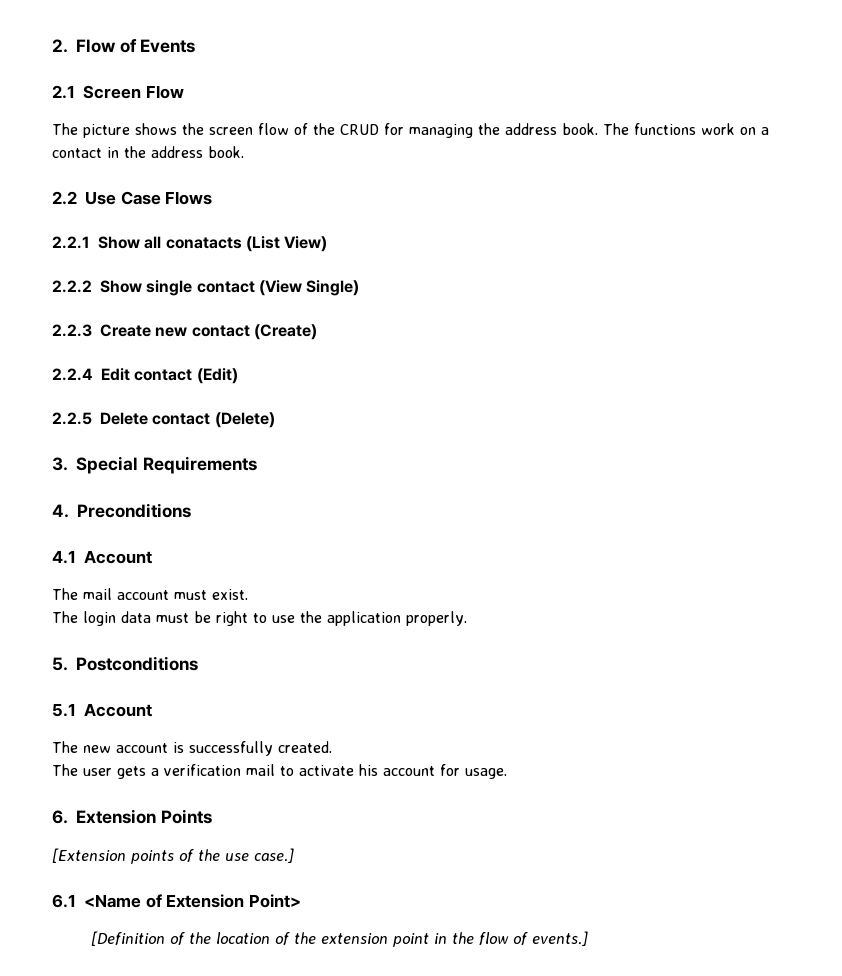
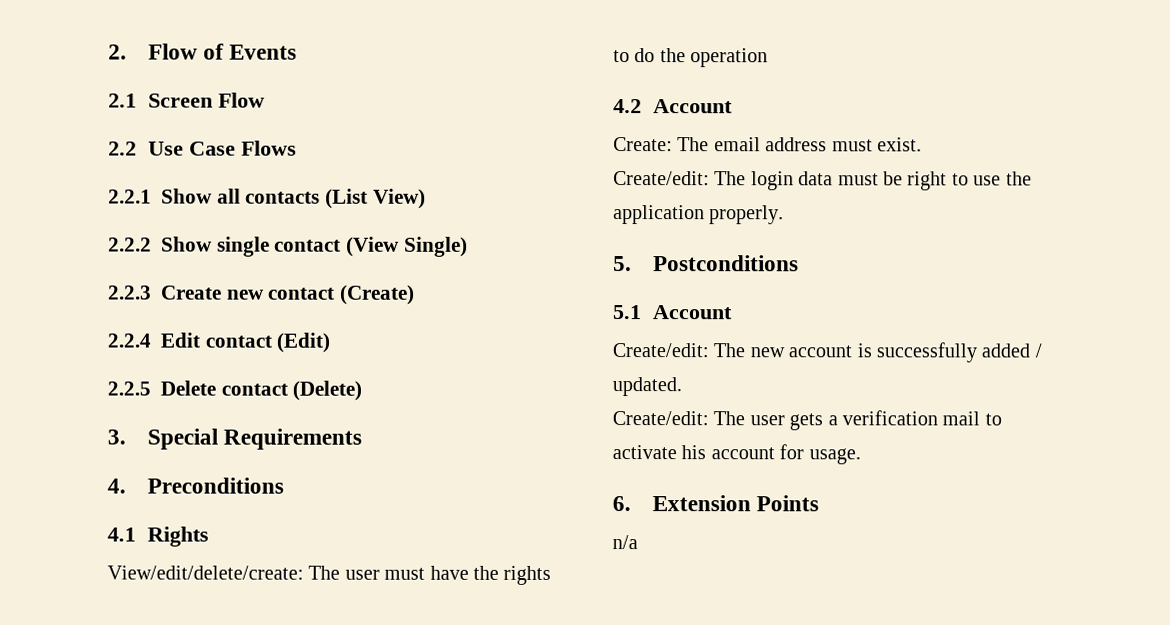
[52,123,769,138] [52,146,244,158] // The picture shows the screen flow of the CRUD for managing the address book. The functions work on a contact in the address book. -> (265, 100) none
[165,237,242,249] conatacts -> [245,191,321,204] contacts
[84,550,152,564] [52,588,169,600] Account // The mail account -> [146,526,209,547] [107,565,552,585] [613,48,769,68] [613,99,733,114] [613,137,828,152] Rights // View/edit/delete/create: The user must have the rights to do the operation // 4.2 Account // Create: The email address
(248, 594) none -> [613,171,710,186] Create/edit:
(152, 710) none -> [612,343,709,358] Create/edit:
[278,741,332,753] created. // -> [981,343,1042,358] [612,377,682,397] [612,411,709,426] added / updated. // Create/edit:
[52,848,294,864] [52,894,301,908] [91,931,589,947] [Extension points of the use case.] // 6.1 <Name of Extension Point> // [Definition of the location of the extension point in the flow of events.] -> [612,535,638,550] n/a

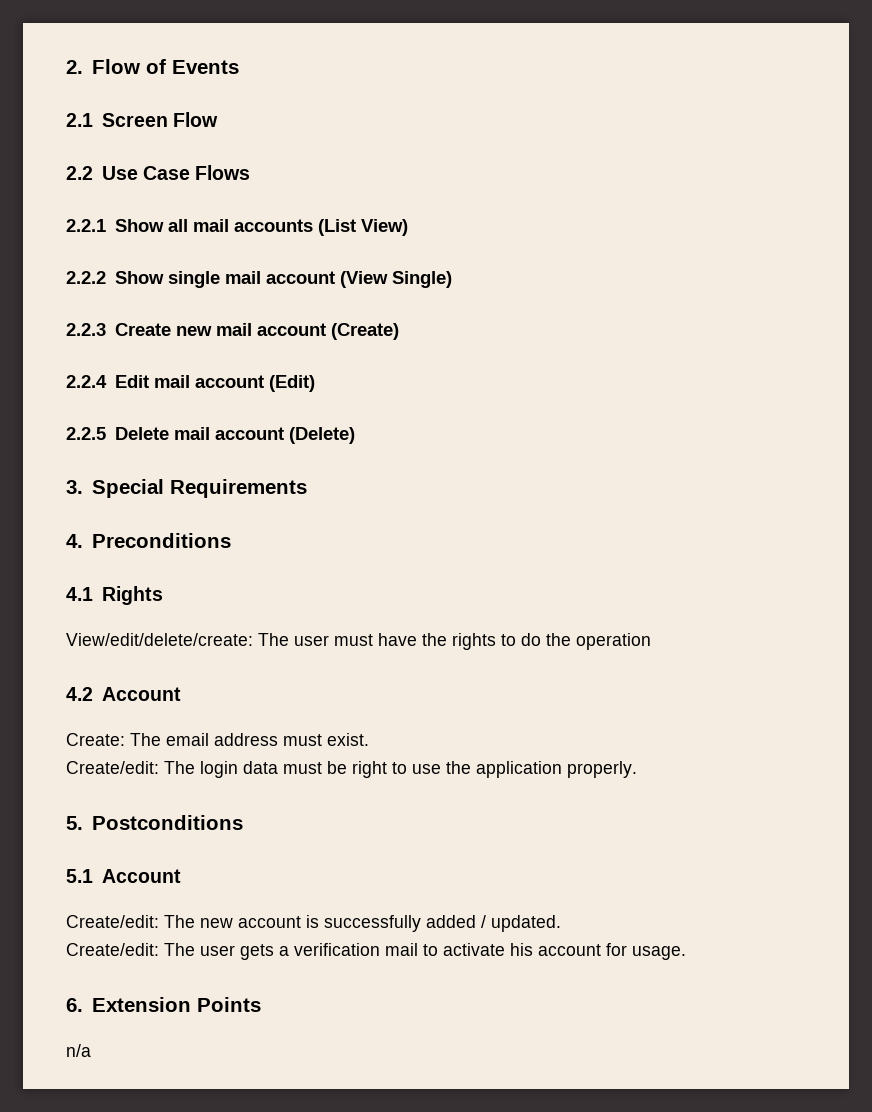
[245,191,321,204] contacts -> [192,219,313,232] mail accounts
[274,239,342,252] contact -> [224,271,335,284] mail account
[268,287,336,300] contact -> [215,323,326,336] mail account
[204,335,272,348] contact -> [153,375,264,388] mail account
[220,383,288,396] contact -> [173,427,284,440] mail account

